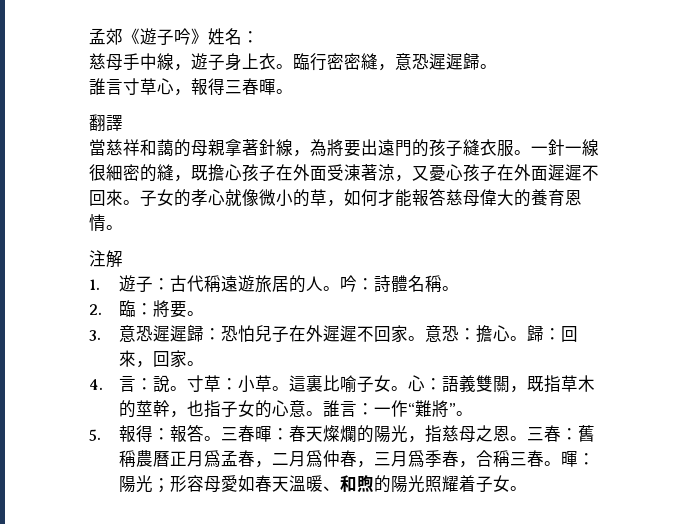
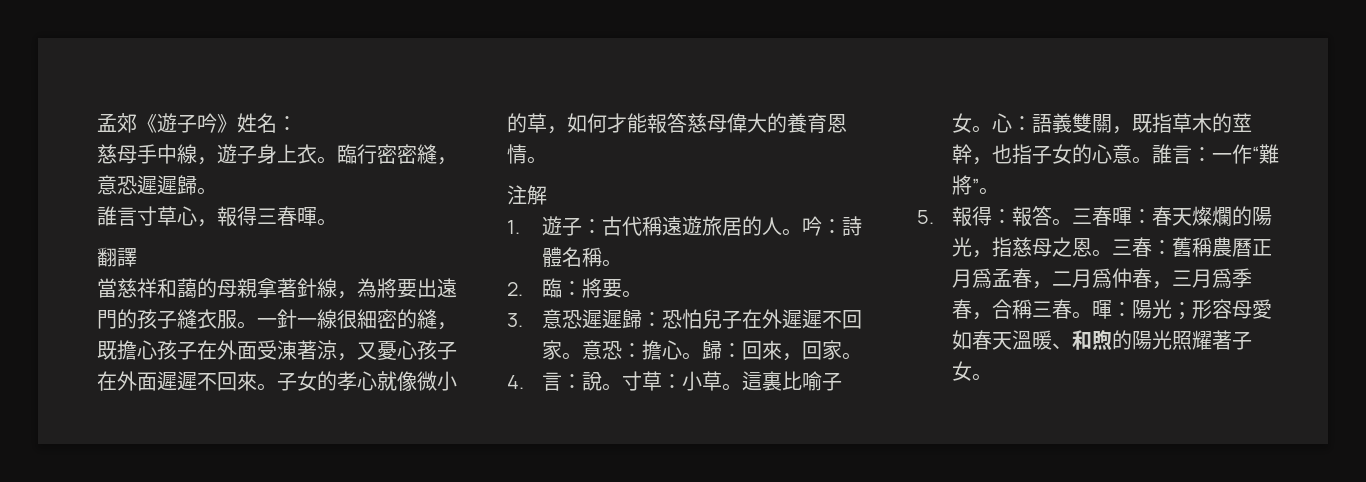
[459,475,477,492] 着 -> [1212,330,1233,350] 著

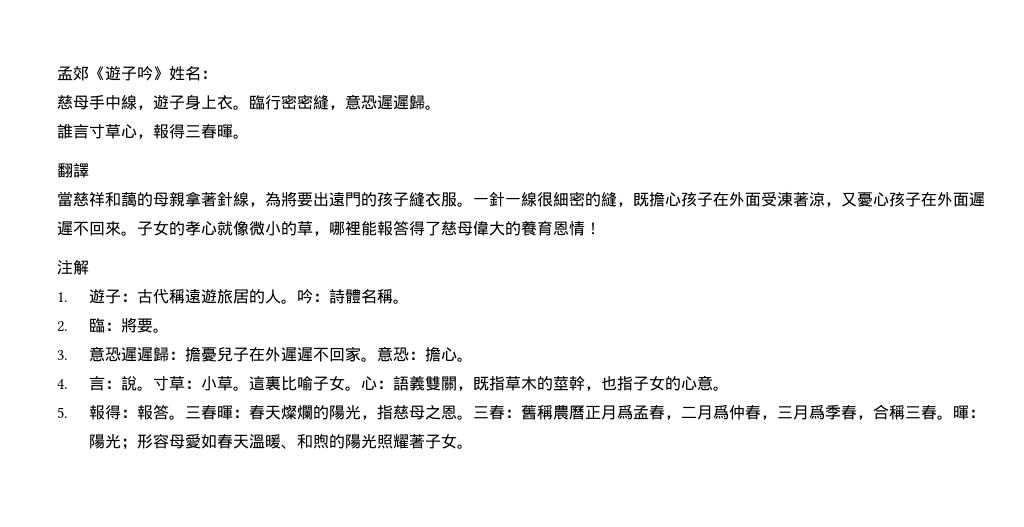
[567,113,687,134] 如何才能報答 -> [329,220,441,236] 哪裡能報答得了
[527,156,547,164] 。 -> [585,222,601,235] ！
[662,309,703,329] 恐怕 -> [184,347,217,362] 擔憂
[702,340,863,361] 歸：回來，回家。 -> (473, 359) none
[1152,144,1280,164] [952,175,1000,195] 誰言：一作“難將”。 -> (729, 388) none

